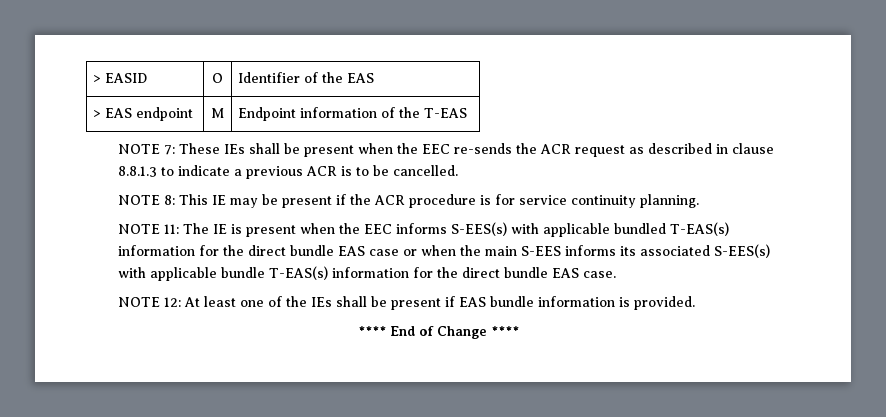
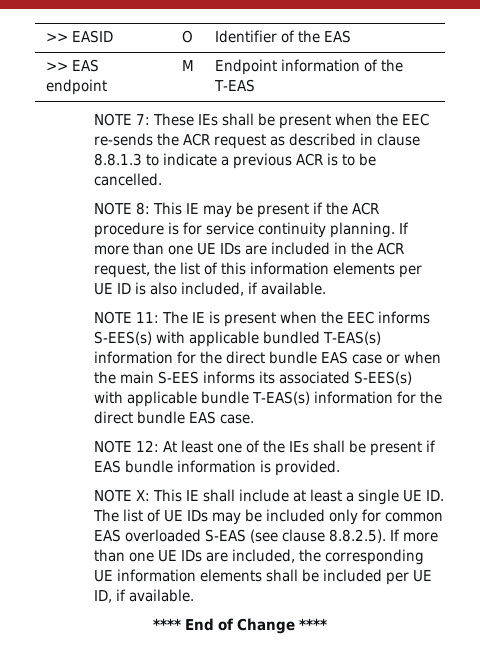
[93,75,102,83] > -> [45,33,68,42] >>
[93,110,102,118] > -> [45,62,68,71] >>
(699, 201) none -> [399,222,410,234] [93,242,405,255] [93,262,423,278] [93,282,327,296] If more than one UE IDs are included in the ACR request, the list of this information elements per UE ID is also included, if available.
(695, 303) none -> [93,489,445,505] [92,509,444,525] [93,529,439,543] [93,549,425,565] [93,569,433,585] [93,589,194,603] // NOTE X: This IE shall include at least a single UE ID. The list of UE IDs may be included only for common EAS overloaded S-EAS (see clause 8.8.2.5). If more than one UE IDs are included, the corresponding UE information elements shall be included per UE ID, if available.

